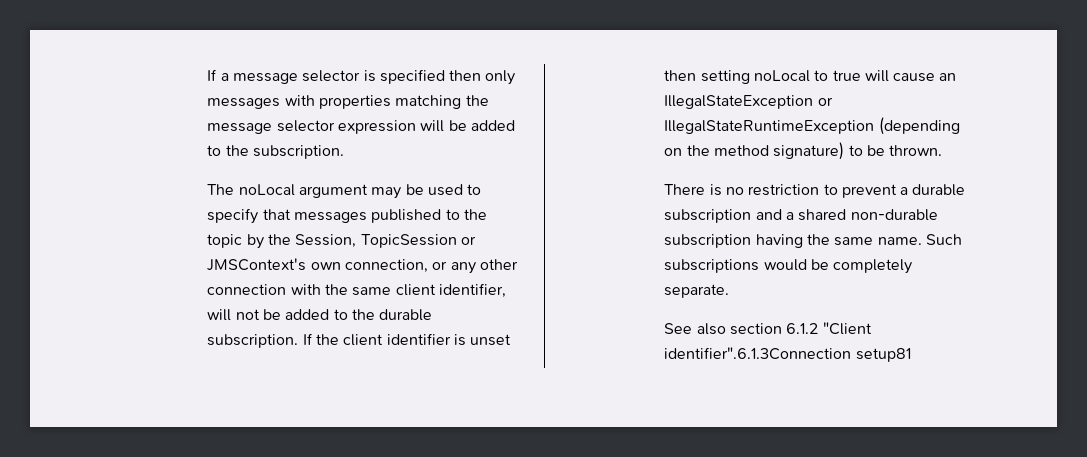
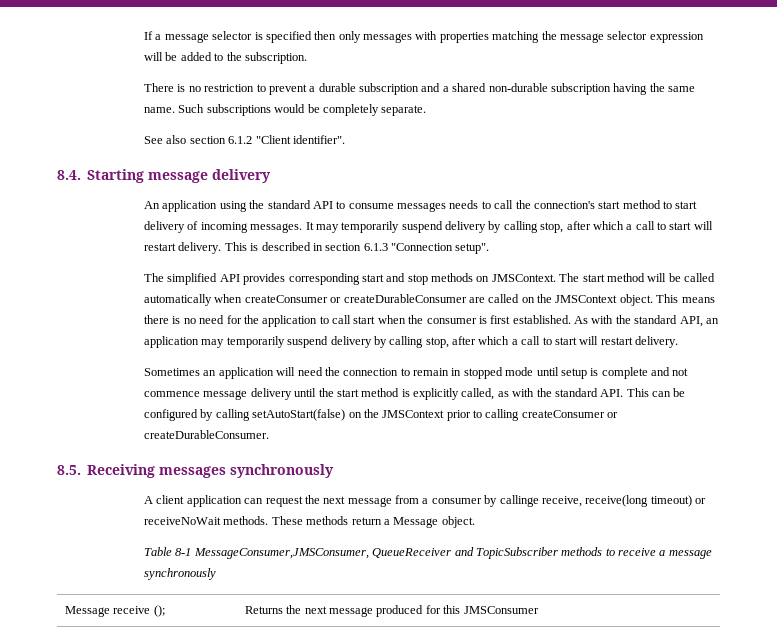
[207,184,482,199] [207,208,487,224] [207,234,476,249] [207,258,518,274] [207,283,506,298] [207,309,433,321] [207,333,512,348] [664,70,957,84] [664,95,833,109] [664,117,960,135] [664,142,943,160] // The noLocal argument may be used to specify that messages published to the topic by the Session, TopicSession or JMSContext's own connection, or any other connection with the same client identifier, will not be added to the durable subscription. If the client identifier is unset then setting noLocal to true will cause an IllegalStateException or IllegalStateRuntimeException (depending on the method signature) to be thrown. -> (307, 58) none
[664,347,911,362] identifier".6.1.3Connection setup81 -> [292,135,345,144] [57,169,272,183] [144,200,698,212] [144,221,713,233] [144,242,490,254] [144,273,716,285] [144,294,715,306] [144,315,719,327] [144,336,679,348] [144,367,689,379] [144,388,686,400] [144,409,619,421] [144,430,270,439] [57,464,335,478] [144,495,707,507] [144,516,475,528] [144,547,712,559] [144,568,217,580] [64,605,165,617] [244,605,539,617] identifier". // 8.4. Starting message delivery // An application using the standard API to consume messages needs to call the connection's start method to start delivery of incoming messages. It may temporarily suspend delivery by calling stop, after which a call to start will restart delivery. This is described in section 6.1.3 "Connection setup". // The simplified API provides corresponding start and stop methods on JMSContext. The start method will be called automatically when createConsumer or createDurableConsumer are called on the JMSContext object. This means there is no need for the application to call start when the consumer is first established. As with the standard API, an application may temporarily suspend delivery by calling stop, after which a call to start will restart delivery. // Sometimes an application will need the connection to remain in stopped mode until setup is complete and not commence message delivery until the start method is explicitly called, as with the standard API. This can be configured by calling setAutoStart(false) on the JMSContext prior to calling createConsumer or createDurableConsumer. // 8.5. Receiving messages synchronously // A client application can request the next message from a consumer by callinge receive, receive(long timeout) or receiveNoWait methods. These methods return a Message object. // Table 8-1 MessageConsumer,JMSConsumer, QueueReceiver and TopicSubscriber methods to receive a message synchronously // Message receive (); | Returns the next message produced for this JMSConsumer

